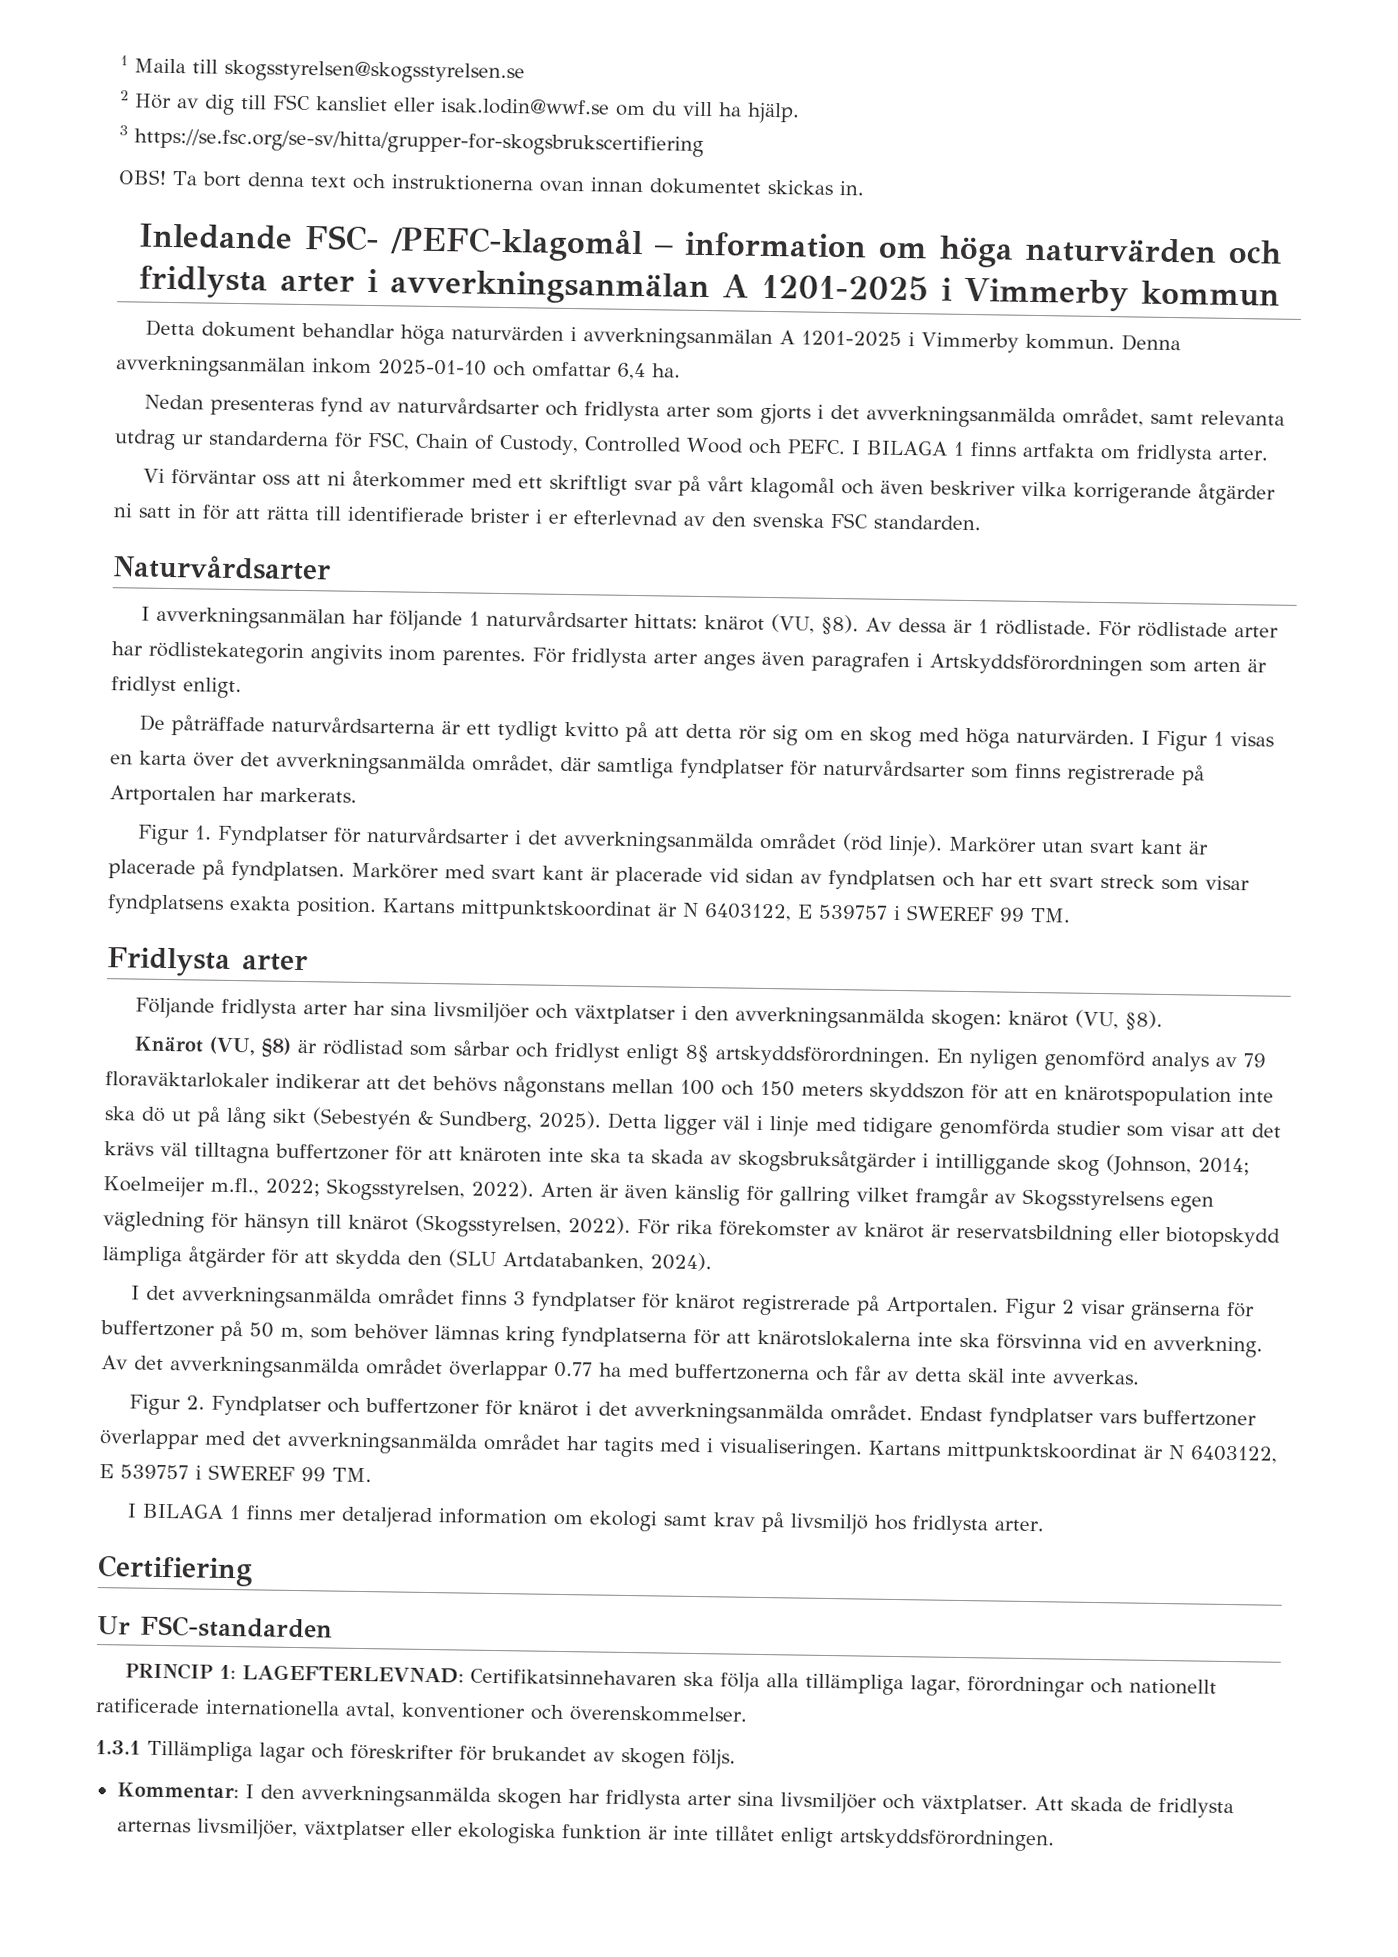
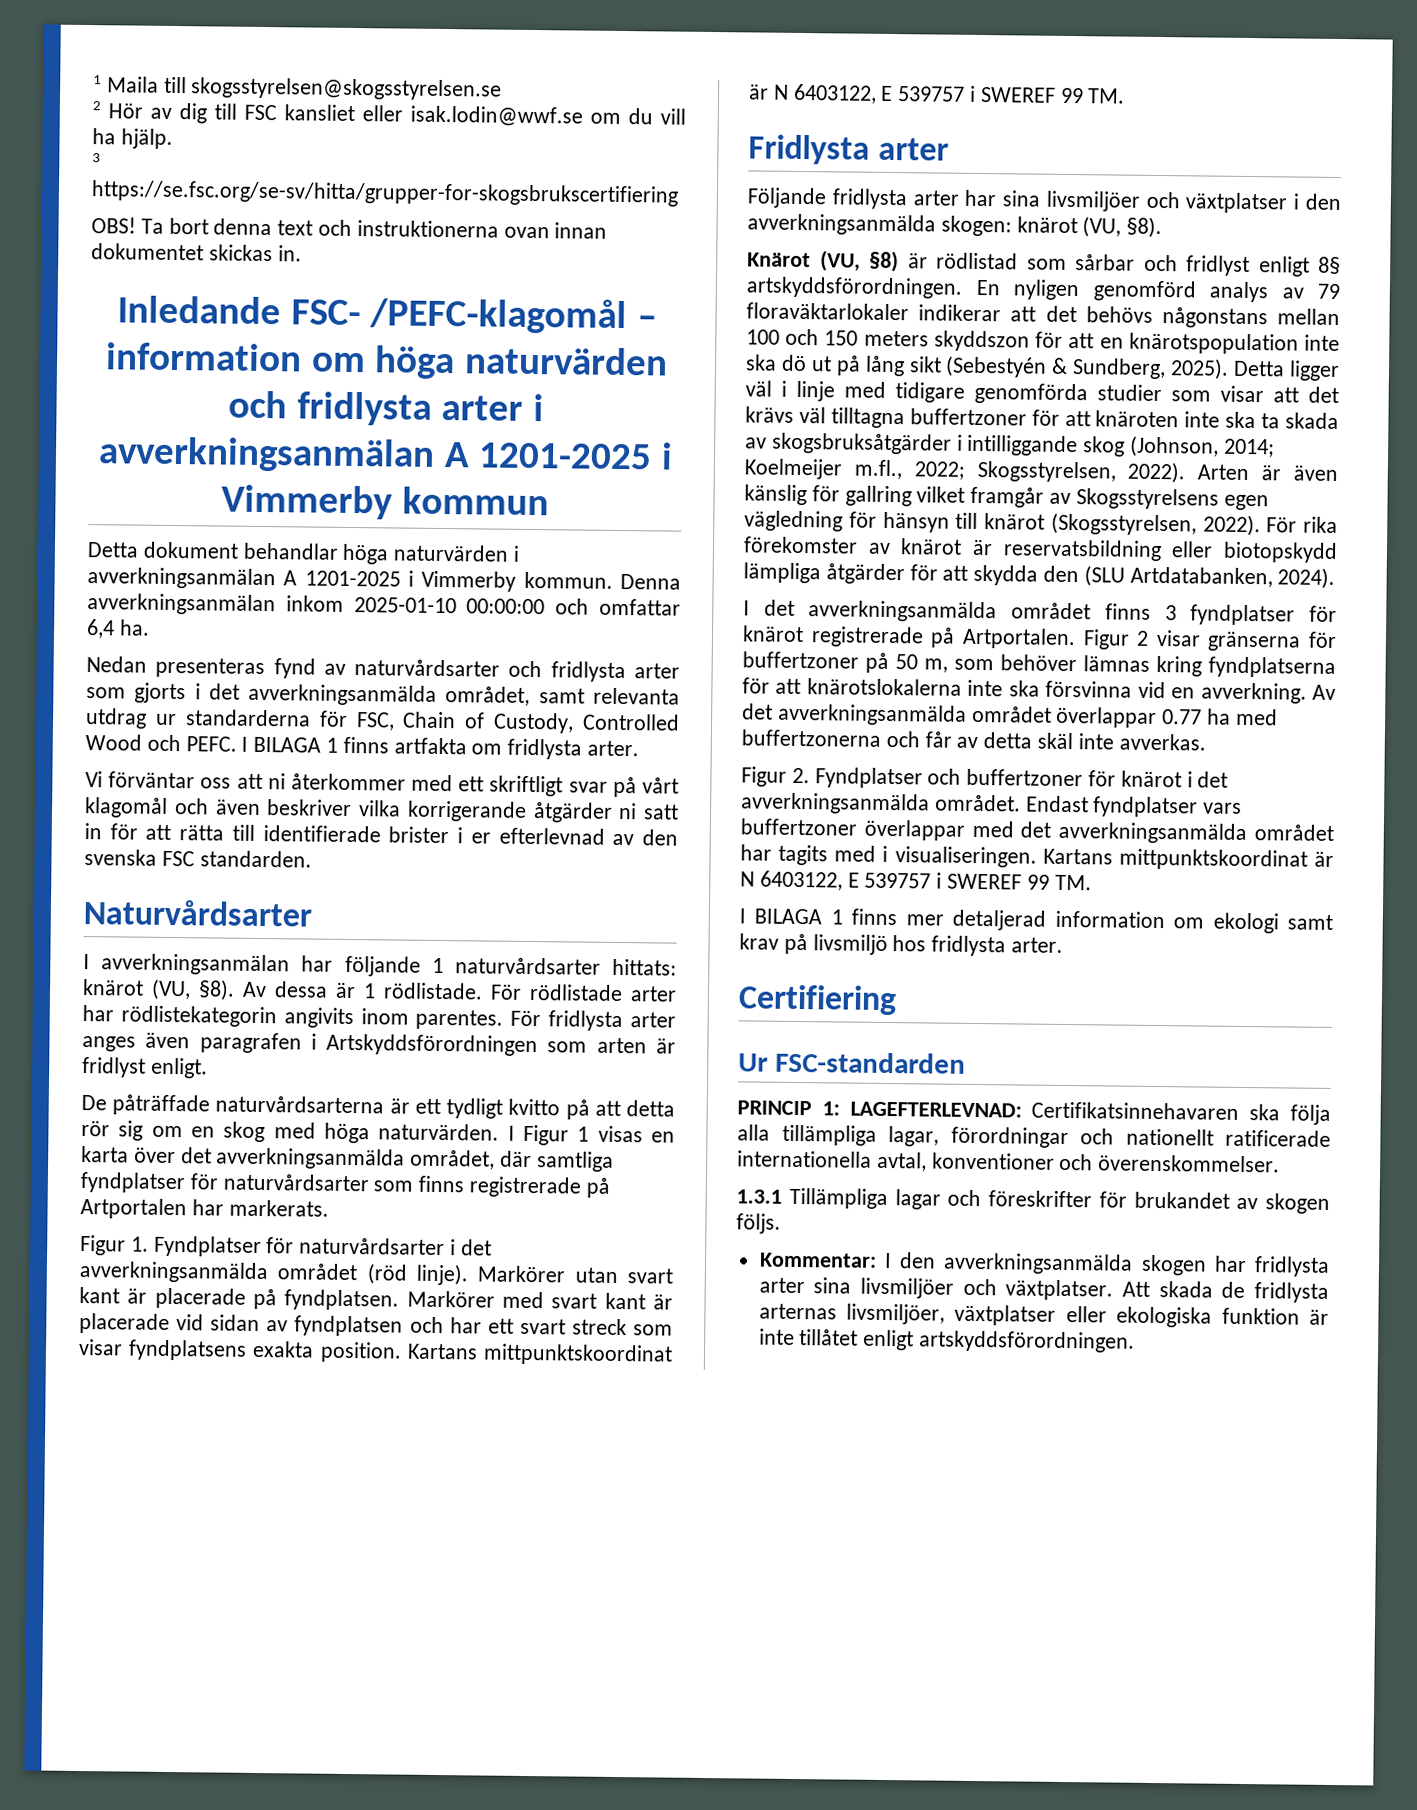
(487, 367) none -> [466,598,546,615] 00:00:00

